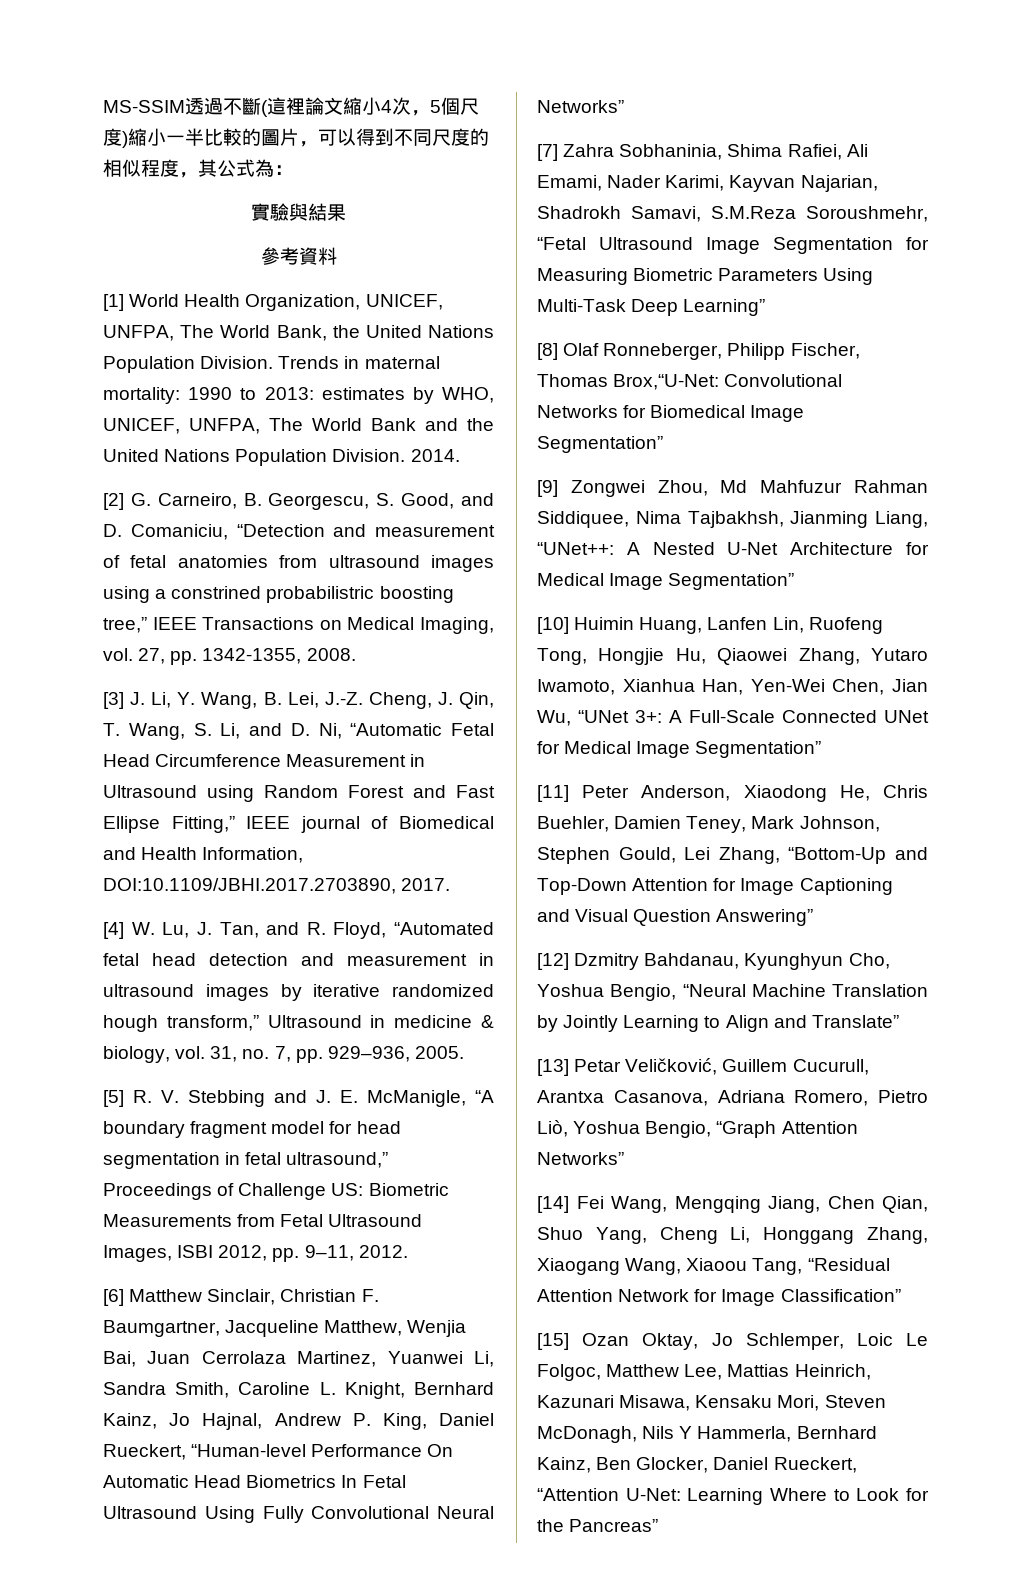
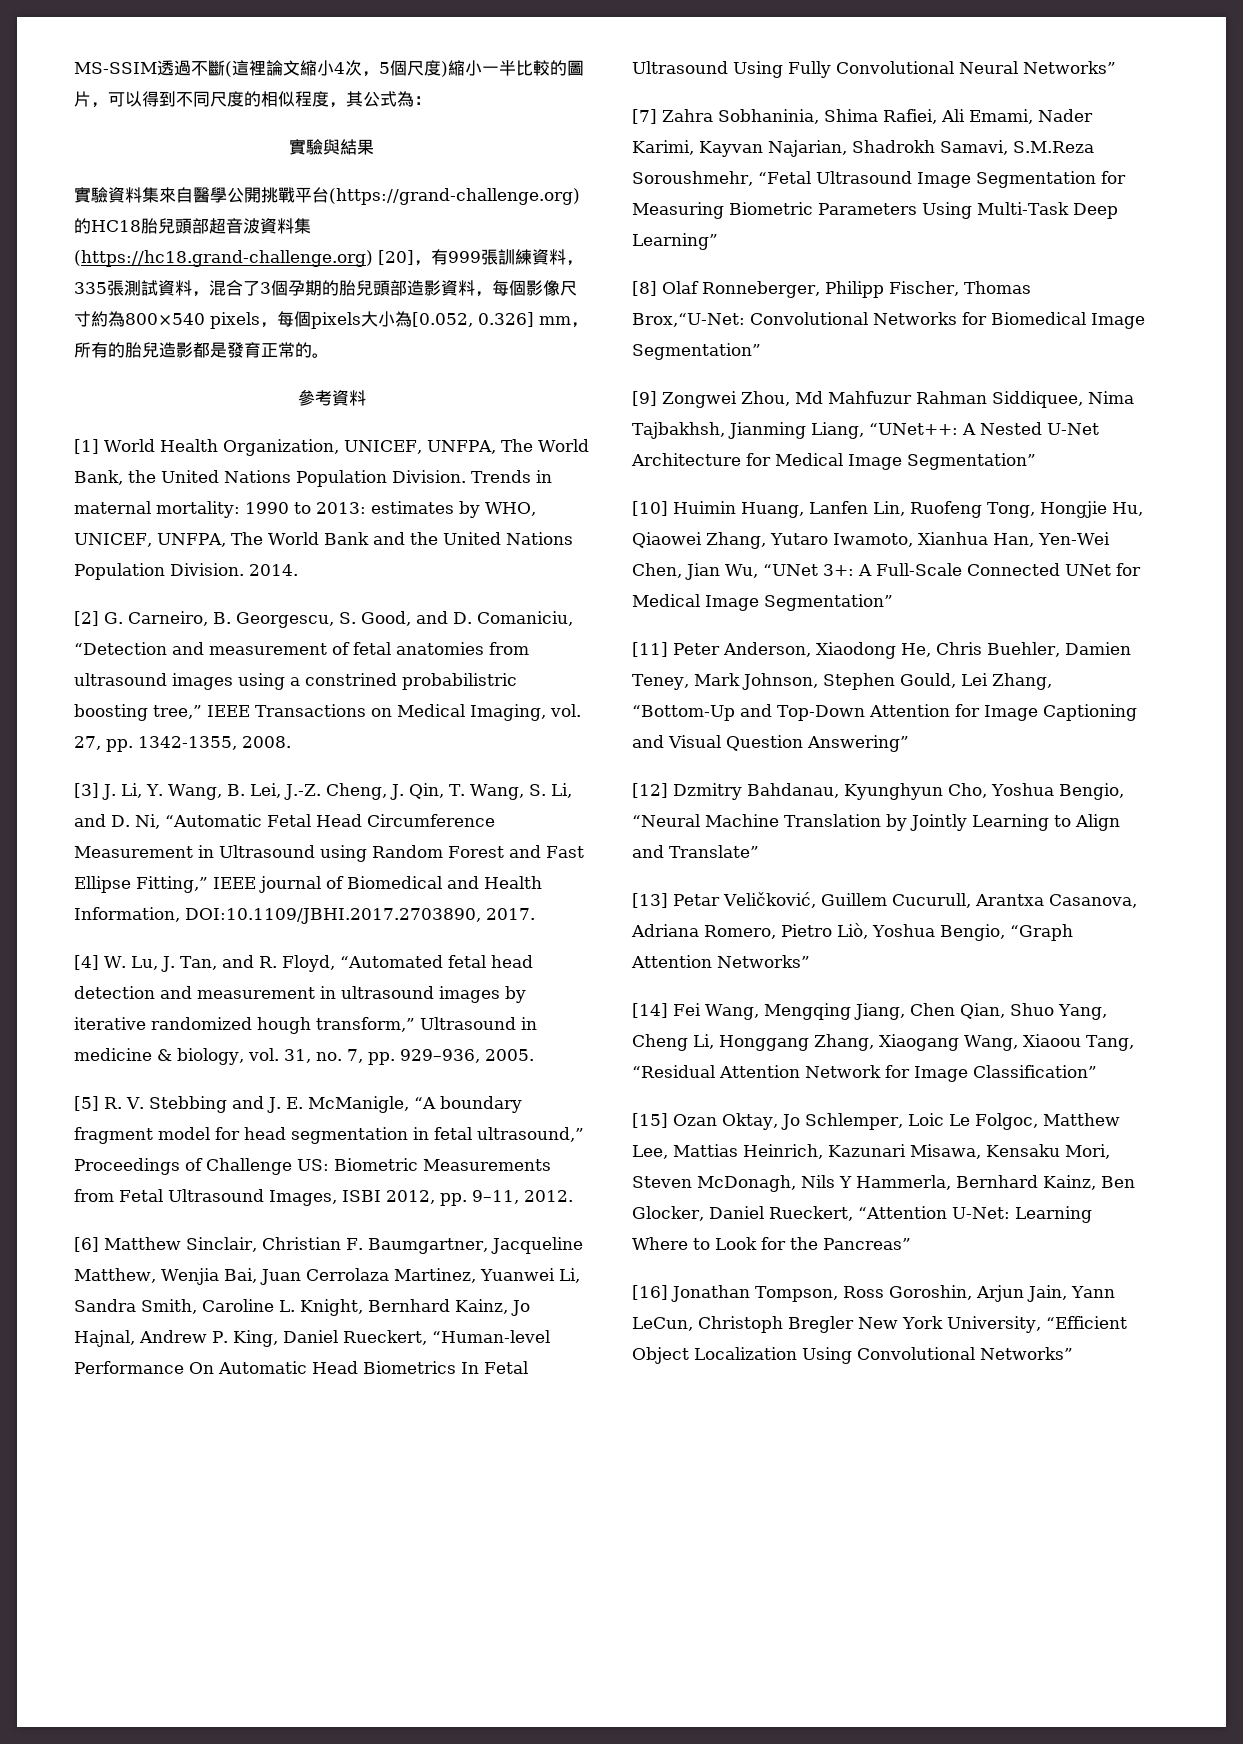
(346, 212) none -> [74,187,580,205] [74,218,311,234] [74,249,583,267] [74,280,577,297] [74,311,588,329] [74,342,329,358] // 實驗資料集來自醫學公開挑戰平台(https://grand-challenge.org)的HC18胎兒頭部超音波資料集(https://hc18.grand-challenge.org) [20]，有999張訓練資料，335張測試資料，混合了3個孕期的胎兒頭部造影資料，每個影像尺寸約為800×540 pixels，每個pixels大小為[0.052, 0.326] mm，所有的胎兒造影都是發育正常的。
(659, 1525) none -> [632,1285,1115,1302] [632,1316,1127,1333] [632,1347,1073,1364] // [16] Jonathan Tompson, Ross Goroshin, Arjun Jain, Yann LeCun, Christoph Bregler New York University, “Efficient Object Localization Using Convolutional Networks”

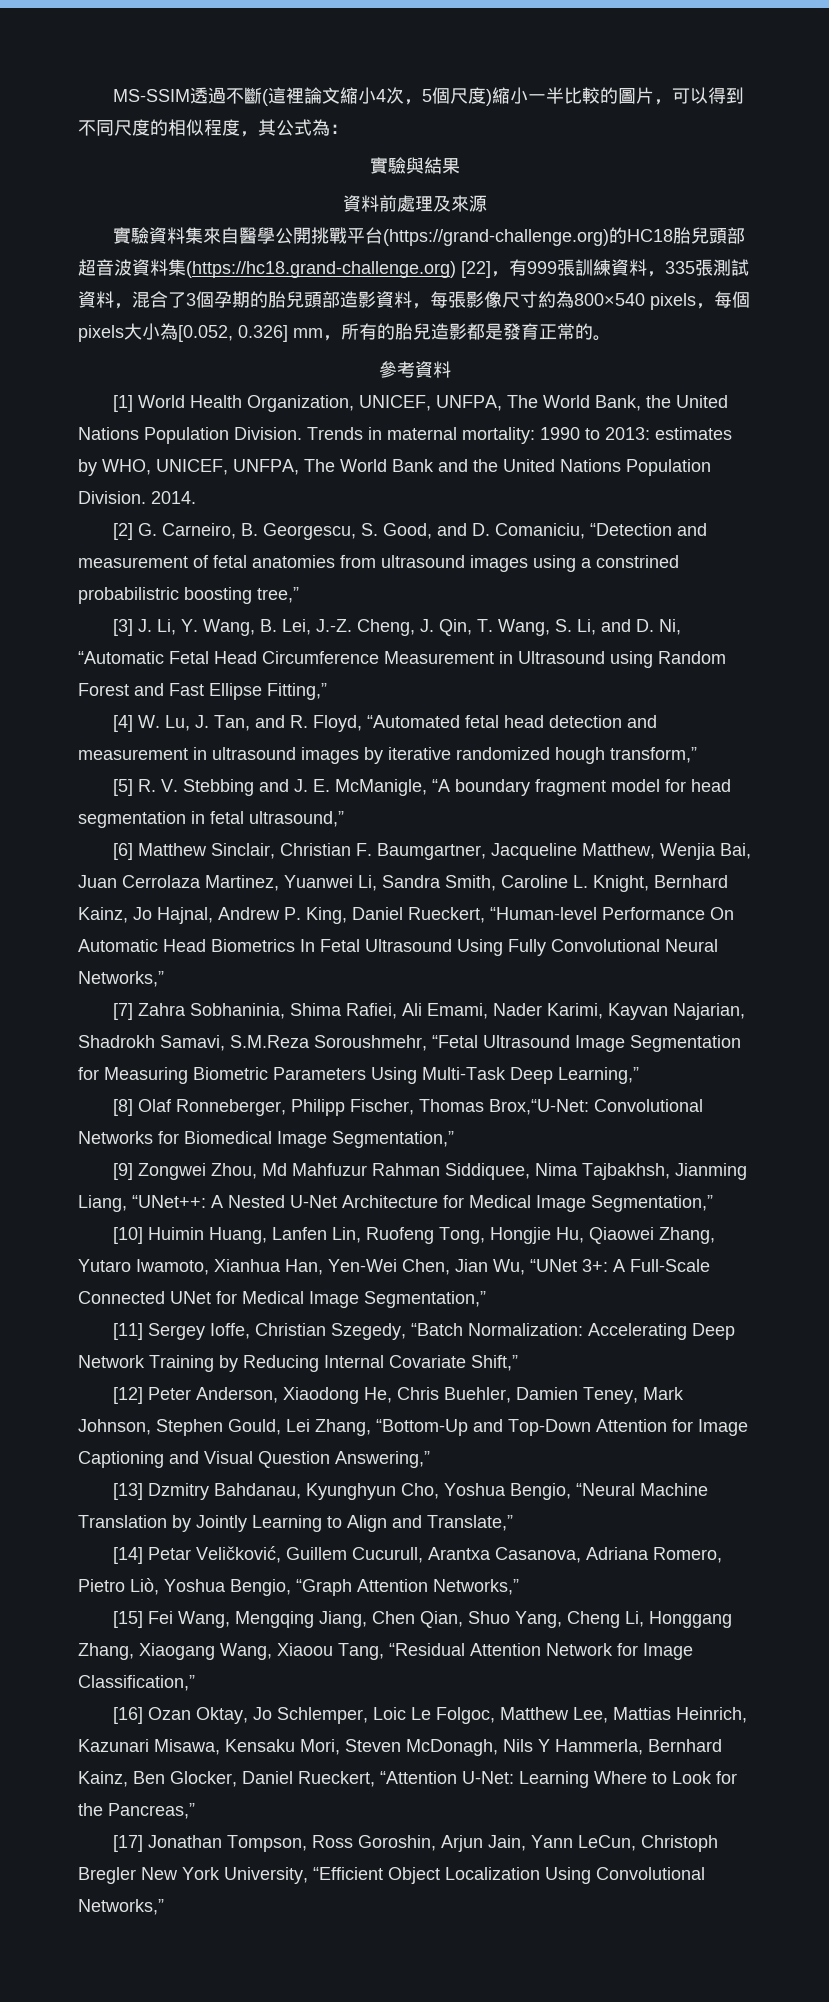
(374, 147) none -> [342,195,487,212] // 資料前處理及來源
[378,250,414,265] [20] -> [461,261,491,278] [22]
[509,280,526,296] 個 -> [448,291,466,308] 張
[207,704,581,721] [74,736,291,752] IEEE Transactions on Medical Imaging, vol. 27, pp. 1342-1355, 2008. -> (299, 595) none
[213,876,542,893] [74,907,535,924] IEEE journal of Biomedical and Health Information, DOI:10.1109/JBHI.2017.2703890, 2017. -> (327, 691) none
[420,1017,537,1030] [74,1048,534,1065] Ultrasound in medicine & biology, vol. 31, no. 7, pp. 929–936, 2005. -> (697, 755) none
[74,1158,551,1175] [74,1189,573,1206] Proceedings of Challenge US: Biometric Measurements from Fetal Ultrasound Images, ISBI 2012, pp. 9–11, 2012. -> (344, 819) none
[1023,61,1116,74] Networks” -> [78,971,164,987] Networks,”
[632,233,718,250] Learning” -> [558,1067,639,1084] Learning,”
[632,343,761,360] Segmentation” -> [332,1131,454,1148] Segmentation,”
[907,453,1036,470] Segmentation” -> [591,1195,713,1212] Segmentation,”
[764,594,893,611] Segmentation” -> [364,1291,486,1308] Segmentation,”
(668, 649) none -> [147,1323,735,1340] [78,1355,518,1372] [112,1387,143,1404] Sergey Ioffe, Christian Szegedy, “Batch Normalization: Accelerating Deep Network Training by Reducing Internal Covariate Shift,” // [12]
[807,735,909,752] [632,783,668,798] Answering” // [12] -> [335,1451,430,1468] [112,1483,143,1500] Answering,” // [13]
[669,845,759,858] [632,893,668,908] Translate” // [13] -> [427,1515,513,1531] [112,1547,143,1564] Translate,” // [14]
[717,955,810,968] [632,1003,668,1018] Networks” // [14] -> [433,1579,519,1595] [112,1611,143,1628] Networks,” // [15]
[973,1065,1097,1078] [632,1113,668,1128] Classification” // [15] -> [78,1675,195,1691] [112,1707,143,1724] Classification,” // [16]
[823,1238,911,1250] [632,1285,668,1300] Pancreas” // [16] -> [108,1803,195,1819] [112,1835,143,1852] Pancreas,” // [17]
[980,1347,1073,1360] Networks” -> [78,1899,164,1915] Networks,”

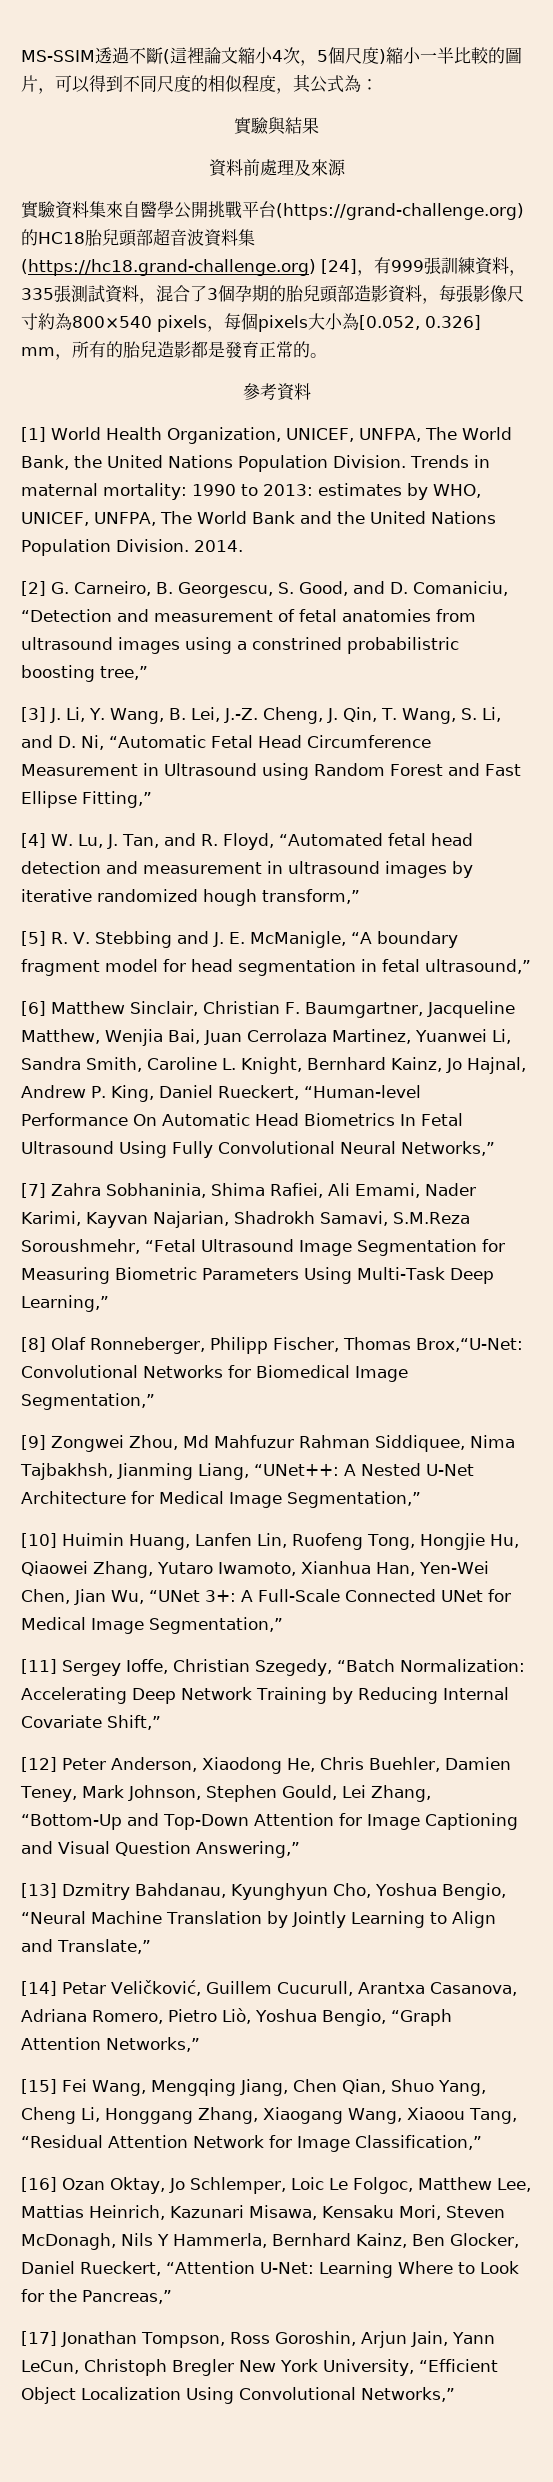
[461,261,491,278] [22] -> [321,259,357,274] [24]

